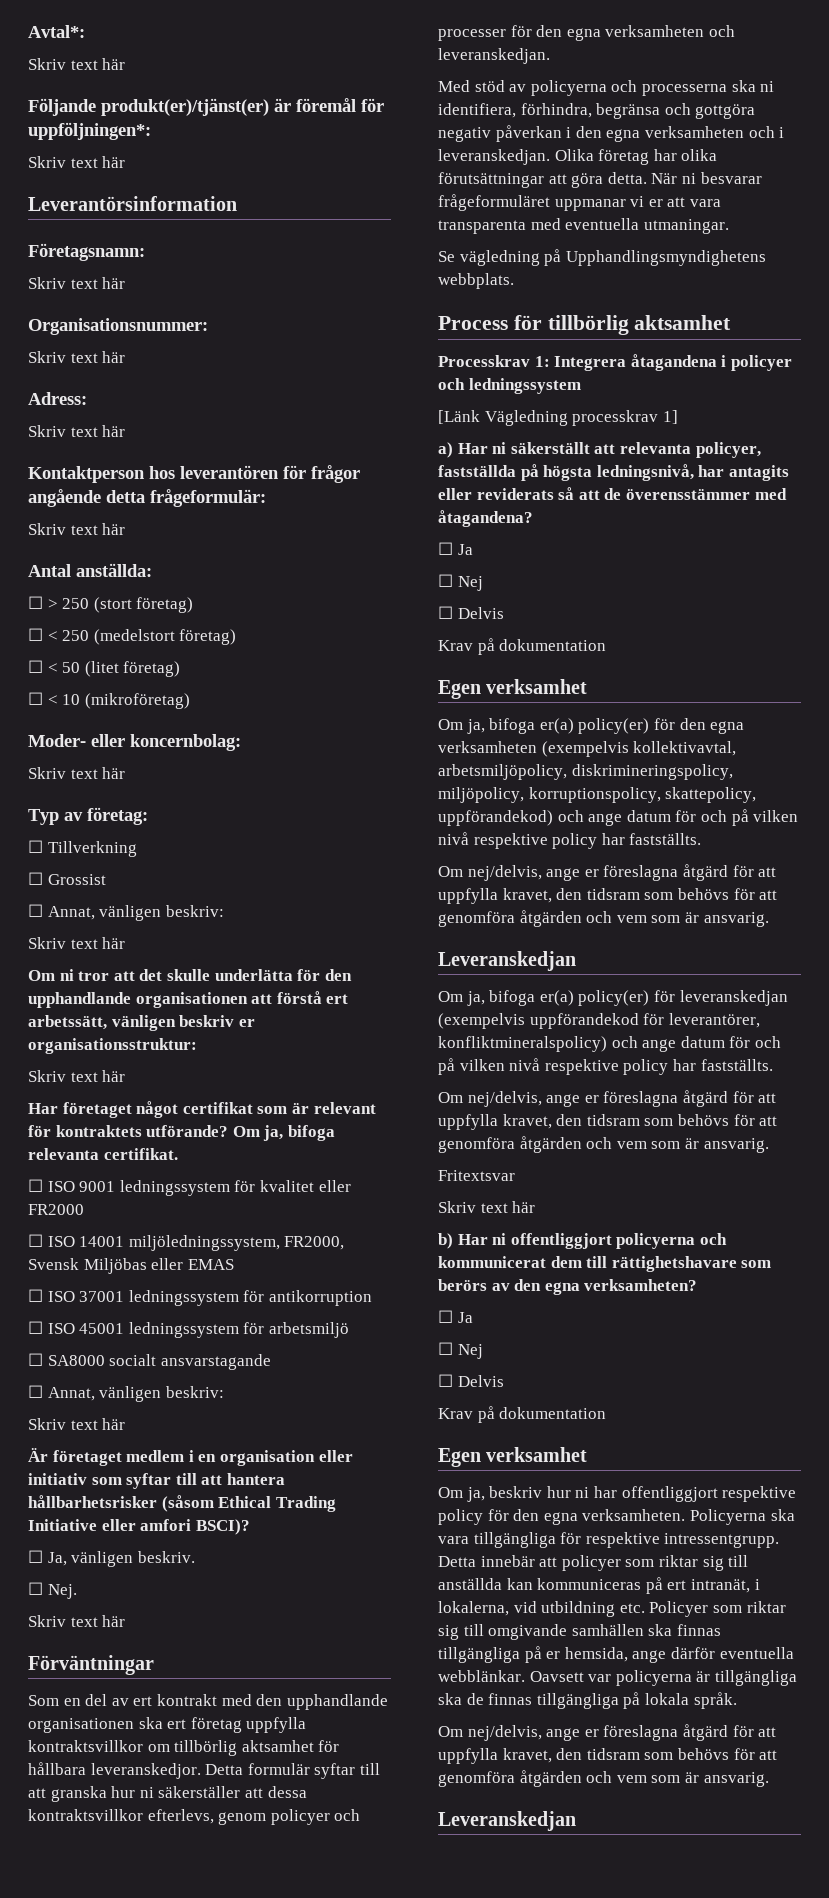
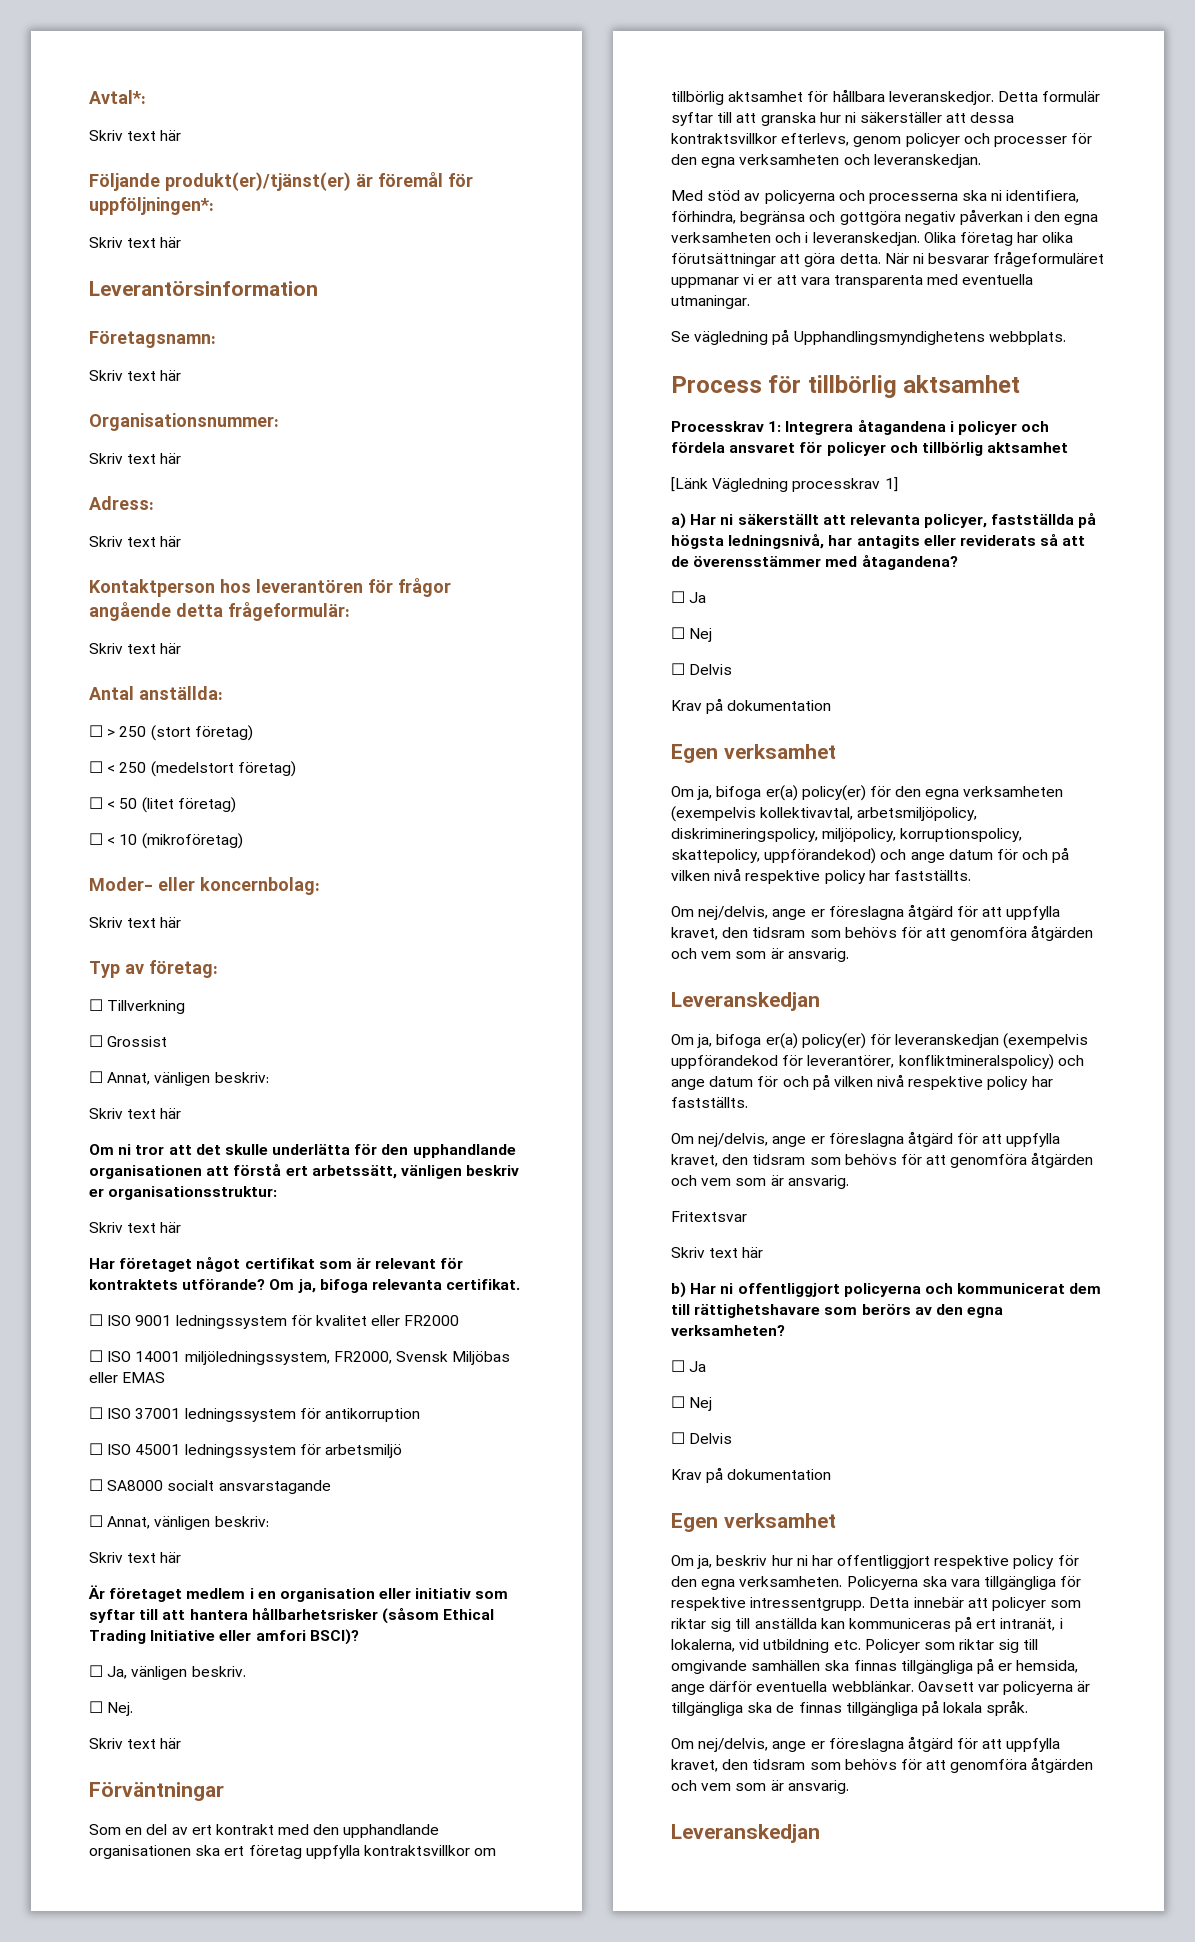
[468,378,581,394] ledningssystem -> [671,442,1069,456] fördela ansvaret för policyer och tillbörlig aktsamhet

